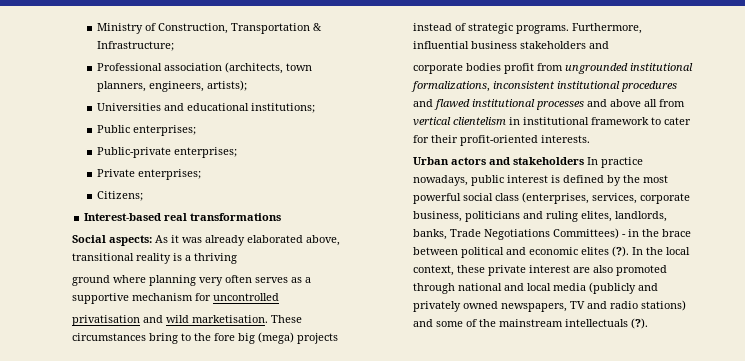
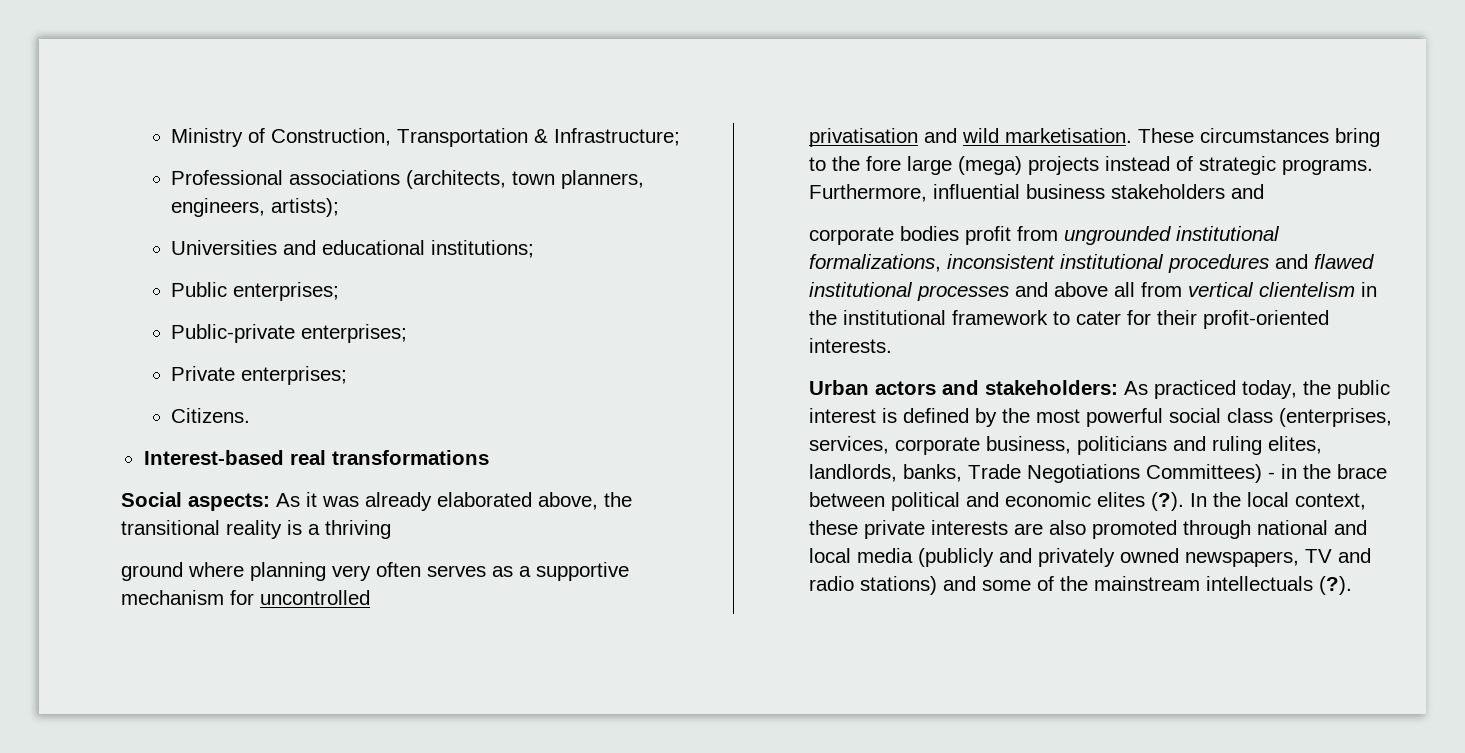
[164,63,223,71] association -> [289,170,401,185] associations
[97,191,144,201] Citizens; -> [171,408,251,423] Citizens.
(341, 240) none -> [604,492,633,507] the
[238,333,256,344] big -> [907,156,953,175] large
(521, 121) none -> [809,310,838,325] the
[513,157,644,168] [413,175,469,186] stakeholders In practice nowadays, -> [985,380,1332,399] stakeholders: As practiced today, the
[529,265,571,273] interest -> [931,520,1009,535] interests

